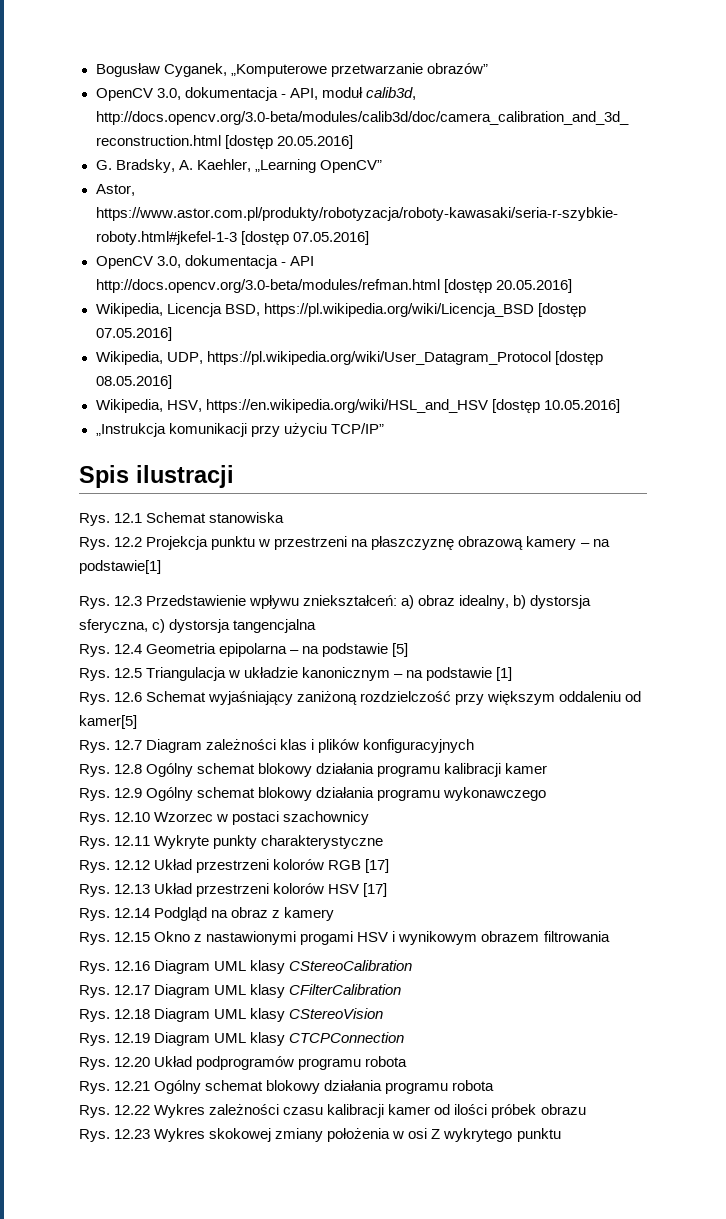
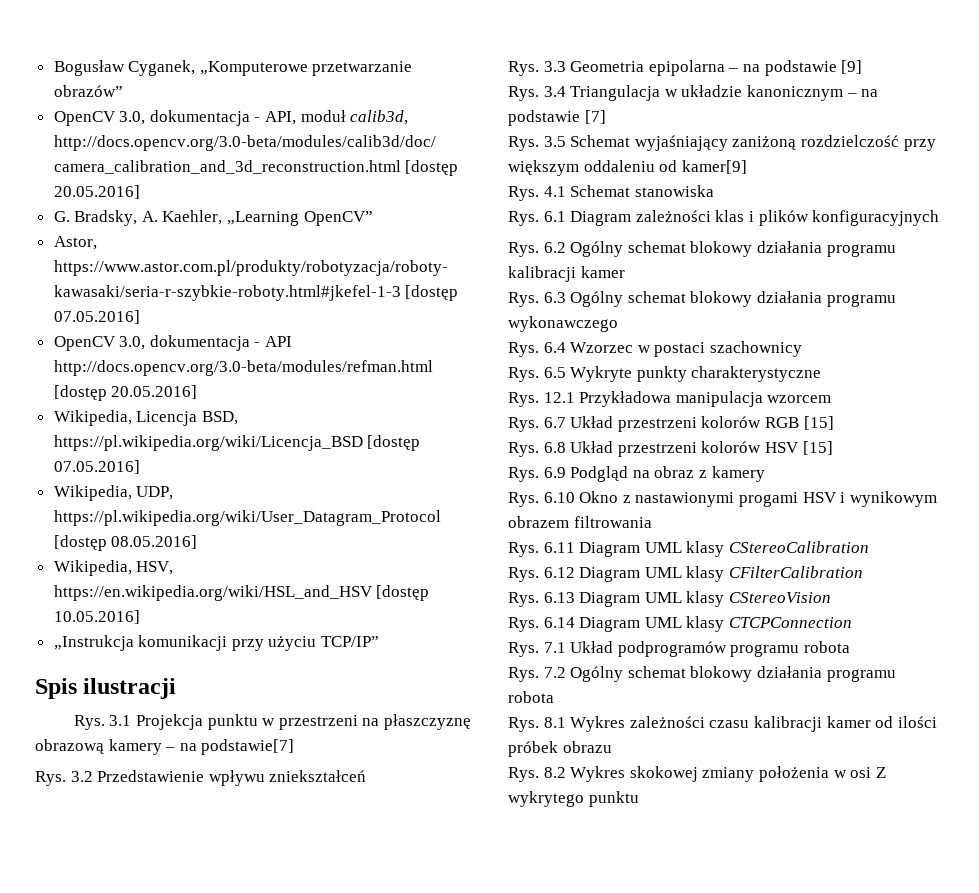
[114,512,285,523] [79,537,143,550] 12.1 Schemat stanowiska // Rys. 12.2 -> [109,715,132,726] 3.1
[79,560,161,574] [79,596,143,609] podstawie[1] // Rys. 12.3 -> [201,739,295,755] [35,771,93,786] podstawie[7] // Rys. 3.2
[303,595,592,609] [79,619,317,633] [79,644,143,657] zniekształceń: a) obraz idealny, b) dystorsja sferyczna, c) dystorsja tangencjalna // Rys. 12.4 -> [269,770,367,782] [508,61,566,76] zniekształceń // Rys. 3.3
[392,643,409,657] [79,668,143,681] [5] // Rys. 12.5 -> [841,60,863,74] [508,86,566,101] [9] // Rys. 3.4
[496,667,513,681] [79,692,143,705] [1] // Rys. 12.6 -> [584,110,606,124] [508,136,566,151] [7] // Rys. 3.5
[79,715,137,729] [79,740,143,753] kamer[5] // Rys. 12.7 -> [681,160,747,174] [508,185,714,201] [508,211,566,226] kamer[9] // Rys. 4.1 Schemat stanowiska // Rys. 6.1
[114,764,143,774] 12.8 -> [543,242,566,253] 6.2
[114,788,143,798] 12.9 -> [543,292,566,303] 6.3
[114,812,151,822] 12.10 -> [543,342,566,353] 6.4
[114,836,151,846] 12.11 -> [543,367,566,378] 6.5
[114,860,151,870] 12.12 -> [543,391,832,407] [508,417,566,432] 12.1 Przykładowa manipulacja wzorcem // Rys. 6.7
[365,859,390,873] [79,884,151,897] [17] // Rys. 12.13 -> [803,416,834,430] [508,442,566,457] [15] // Rys. 6.8
[363,883,388,897] [79,908,151,921] [17] // Rys. 12.14 -> [802,441,833,455] [508,467,566,482] [15] // Rys. 6.9
[114,932,151,942] 12.15 -> [543,492,575,503] 6.10
[114,961,151,971] 12.16 -> [543,542,575,553] 6.11
[114,985,151,995] 12.17 -> [543,567,575,578] 6.12
[114,1009,151,1019] 12.18 -> [543,592,575,603] 6.13
[114,1033,151,1043] 12.19 -> [543,617,575,628] 6.14
[114,1057,151,1067] 12.20 -> [543,642,566,653] 7.1
[114,1081,151,1091] 12.21 -> [543,667,566,678] 7.2
[114,1105,151,1115] 12.22 -> [543,717,566,728] 8.1
[114,1129,151,1139] 12.23 -> [543,767,566,778] 8.2

